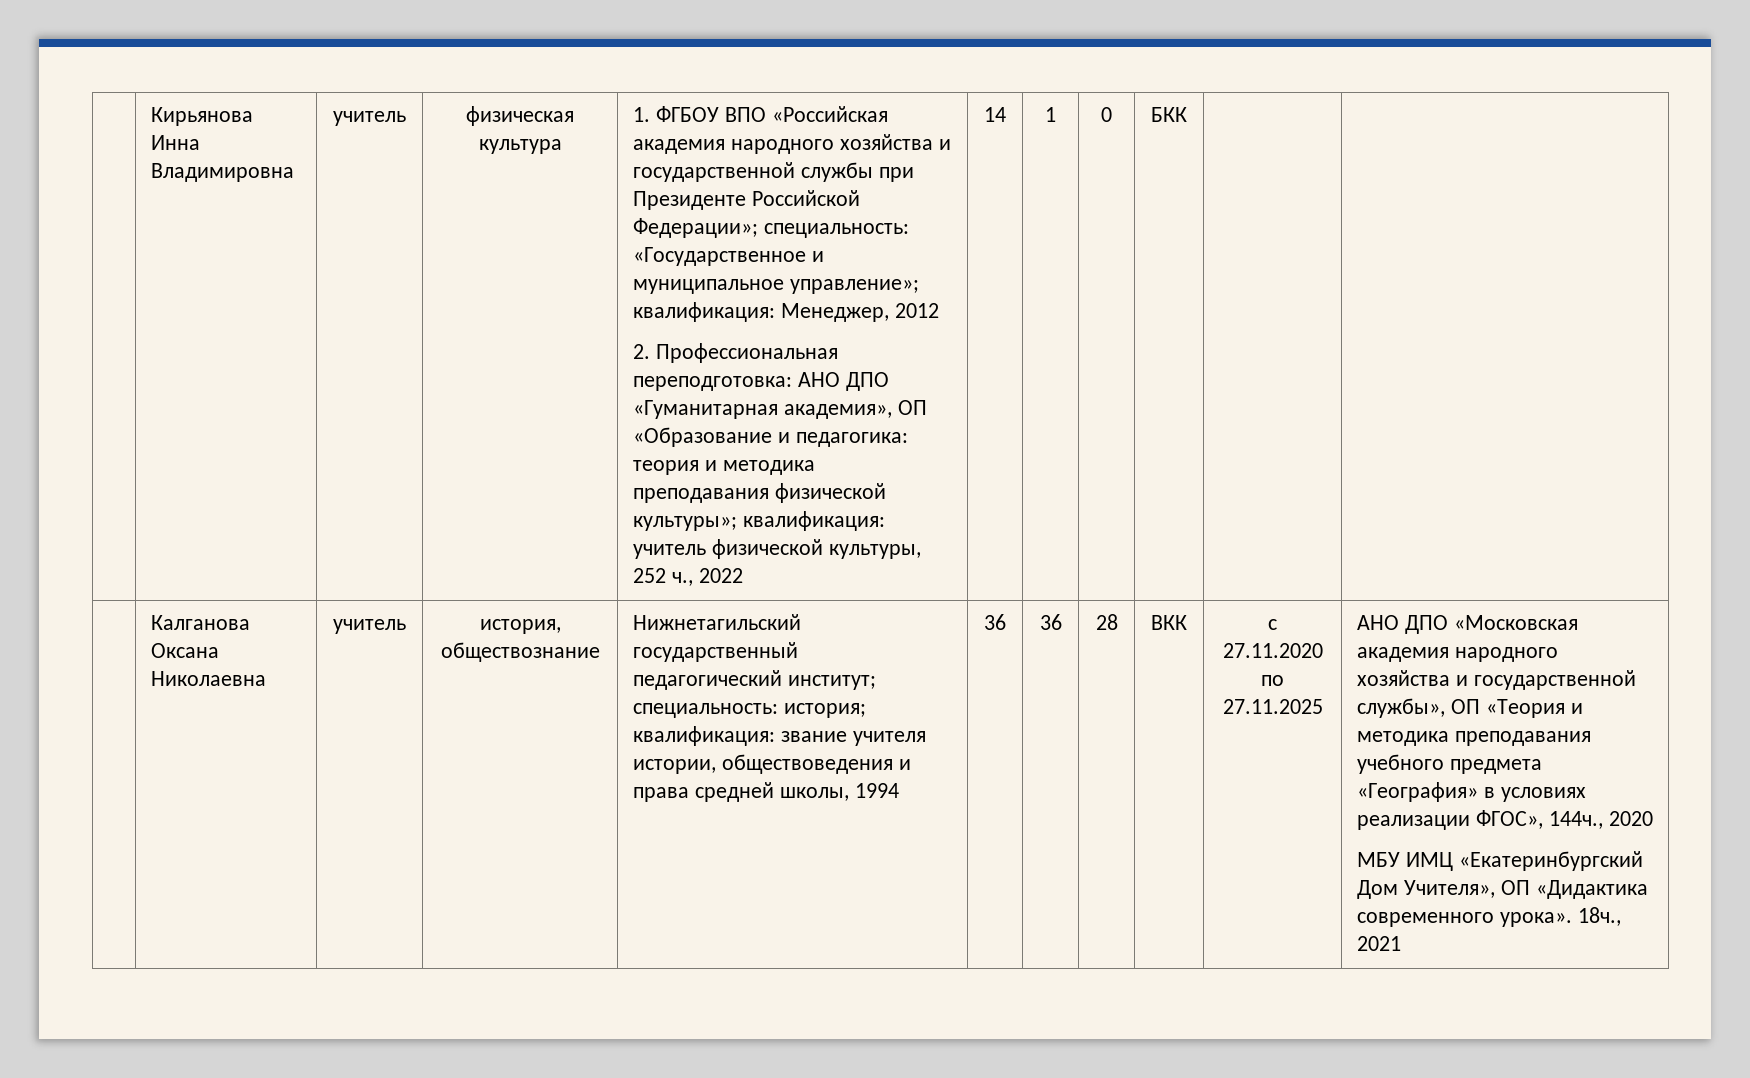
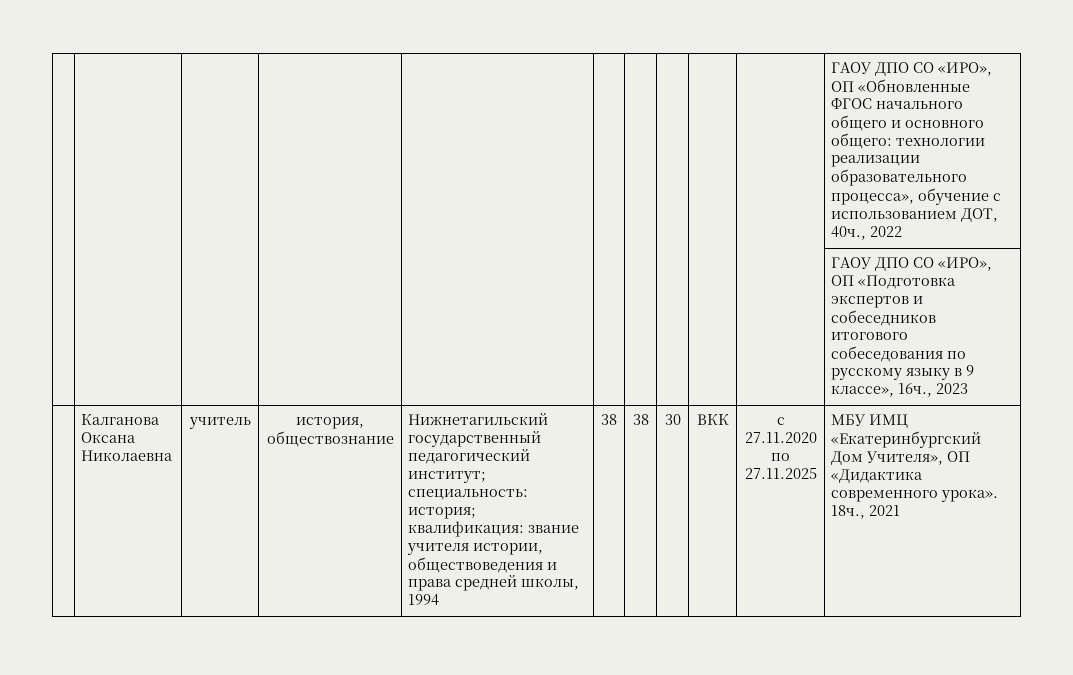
[151,107,254,126] [151,135,201,150] [151,163,295,182] [333,111,406,126] [466,106,574,126] [478,139,562,154] [633,106,888,122] [633,134,951,154] [633,162,914,182] [633,190,861,210] [633,218,910,238] [633,247,825,266] [633,279,920,294] [633,302,939,322] [633,343,839,363] [633,372,889,391] [633,400,927,419] [633,427,908,447] [633,460,815,475] [633,483,887,503] [633,511,886,531] [633,539,921,559] [633,568,743,586] [984,107,1006,122] [1045,107,1056,122] [1101,107,1112,122] [1151,107,1187,122] | Кирьянова Инна Владимировна | учитель | физическая культура | 1. ФГБОУ ВПО «Российская академия народного хозяйства и государственной службы при Президенте Российской Федерации»; специальность: «Государственное и муниципальное управление»; квалификация: Менеджер, 2012 // 2. Профессиональная переподготовка: АНО ДПО «Гуманитарная академия», ОП «Образование и педагогика: теория и методика преподавания физической культуры»; квалификация: учитель физической культуры, 252 ч., 2022 | 14 | 1 | 0 | БКК | | -> [831,62,993,76] [831,79,971,92] [831,98,964,109] [831,115,985,131] [831,133,986,149] [831,155,921,167] [831,169,968,186] [831,188,1002,205] [831,208,999,222] [831,226,903,240] [831,257,993,271] [831,275,956,289] [831,295,924,308] [831,310,937,326] [831,332,909,340] [831,346,967,362] [831,365,975,380] [831,383,969,397] | | | | | | | | | | ГАОУ ДПО СО «ИРО», ОП «Обновленные ФГОС начального общего и основного общего: технологии реализации образовательного процесса», обучение с использованием ДОТ, 40ч., 2022 // | | | | | | | | | | ГАОУ ДПО СО «ИРО», ОП «Подготовка экспертов и собеседников итогового собеседования по русскому языку в 9 классе», 16ч., 2023
[984,614,1006,630] [1039,614,1062,630] [1095,614,1118,630] 36 | 36 | 28 -> [601,414,617,425] [632,414,649,425] [664,414,681,425] 38 | 38 | 30
[1357,615,1578,634] [1357,647,1559,662] [1357,670,1636,690] [1357,698,1583,718] [1357,731,1592,746] [1357,754,1543,774] [1357,782,1586,802] [1357,810,1653,830] АНО ДПО «Московская академия народного хозяйства и государственной службы», ОП «Теория и методика преподавания учебного предмета «География» в условиях реализации ФГОС», 144ч., 2020 // -> (817, 473) none

